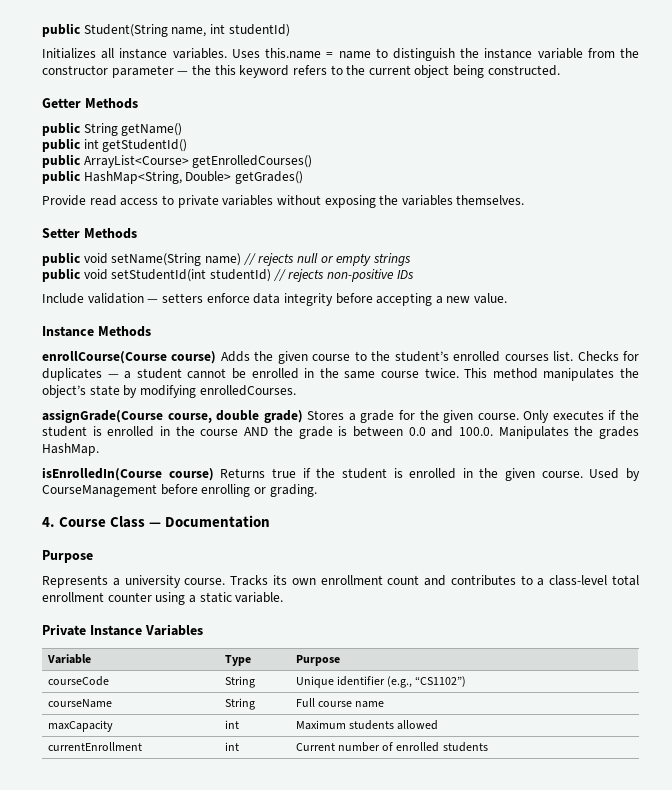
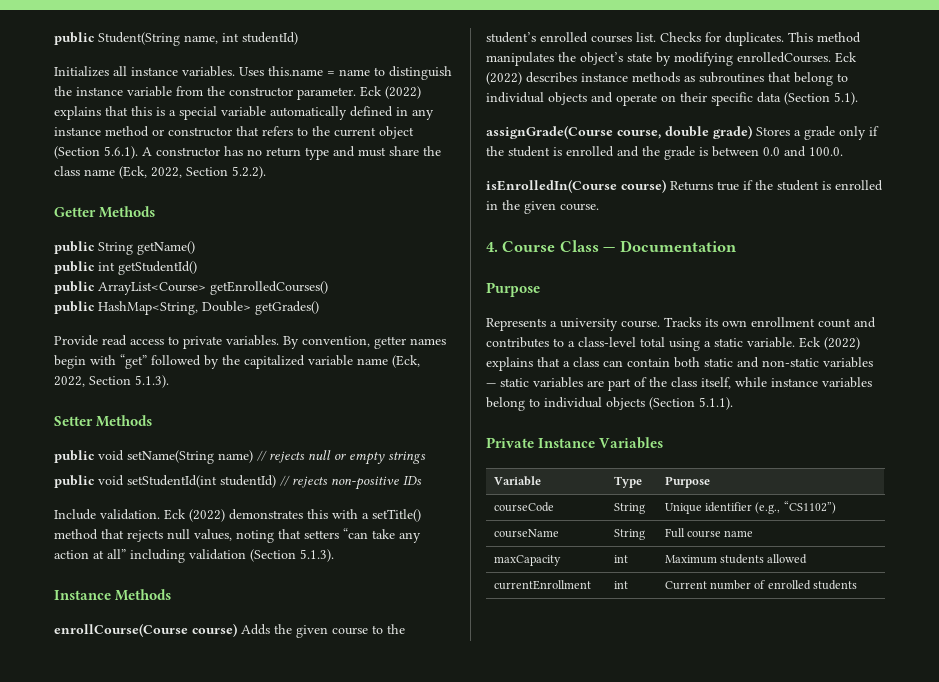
[111,65,290,78] parameter — the this keyword -> [297,86,421,100] [54,106,434,120] [54,126,259,137] parameter. Eck (2022) explains that this is a special variable automatically defined in any instance method or constructor that
[453,65,560,78] being constructed. -> [54,146,441,160] [54,166,266,179] (Section 5.6.1). A constructor has no return type and must share the class name (Eck, 2022, Section 5.2.2).
[222,195,525,208] variables without exposing the variables themselves. -> [226,335,446,349] [54,354,420,369] [54,375,169,388] variables. By convention, getter names begin with “get” followed by the capitalized variable name (Eck, 2022, Section 5.1.3).
[87,293,508,306] validation — setters enforce data integrity before accepting a new value. -> [100,509,421,522] [54,528,421,543] [54,549,334,563] validation. Eck (2022) demonstrates this with a setTitle() method that rejects null values, noting that setters “can take any action at all” including validation (Section 5.1.3).
[42,368,459,381] duplicates — a student cannot be enrolled in the same course twice. -> [725,32,784,46] duplicates.
(296, 390) none -> [835,52,857,63] [486,72,848,86] [486,92,858,106] Eck (2022) describes instance methods as subroutines that belong to individual objects and operate on their specific data (Section 5.1).
[398,410,639,423] [42,426,269,437] for the given course. Only executes if the student is enrolled in the course AND -> [839,126,879,140] [486,146,639,157] only if the student is enrolled and
[498,426,639,439] [42,443,99,456] Manipulates the grades HashMap. -> (843, 151) none
[589,468,641,481] [42,484,317,497] Used by CourseManagement before enrolling or grading. -> (599, 207) none
[42,592,152,602] enrollment counter -> (665, 342) none
(284, 597) none -> [799,337,860,350] [486,357,873,371] [486,377,872,391] [486,397,733,411] Eck (2022) explains that a class can contain both static and non-static variables — static variables are part of the class itself, while instance variables belong to individual objects (Section 5.1.1).

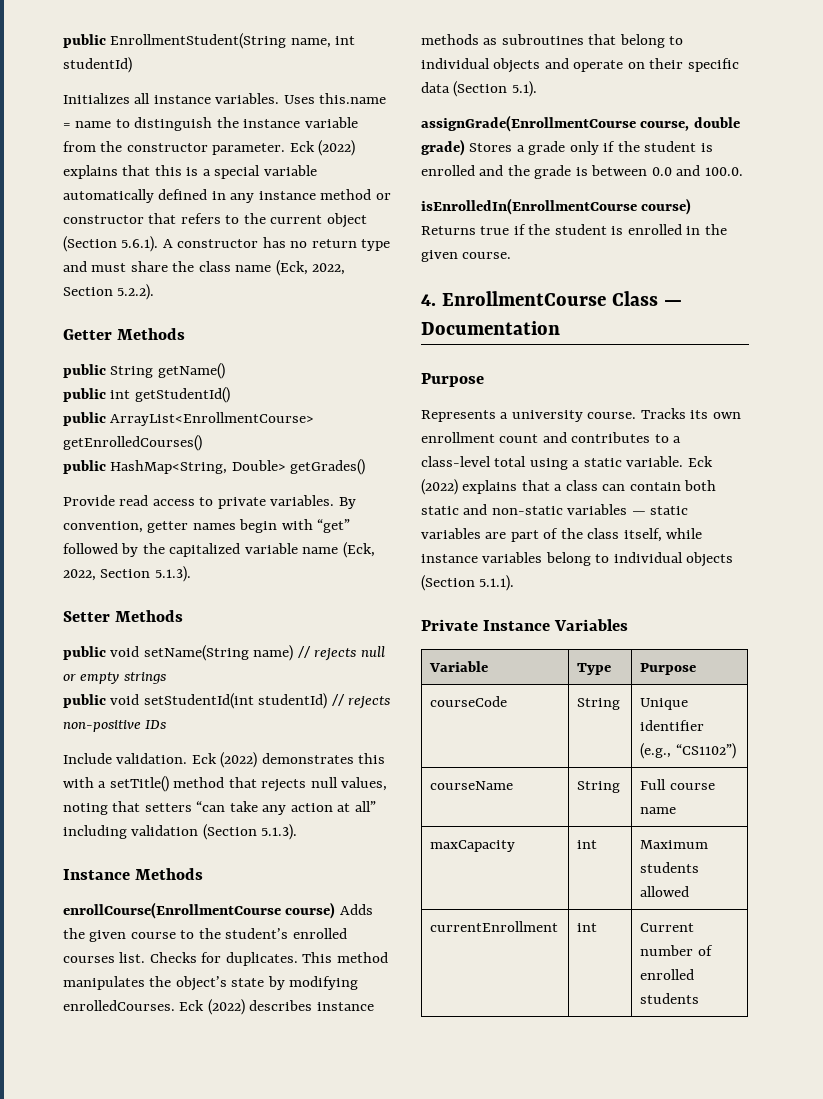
[54,32,180,46] public Student(String -> [63,33,287,49] public EnrollmentStudent(String
[98,282,206,295] ArrayList<Course> -> [110,412,315,426] ArrayList<EnrollmentCourse>
[54,623,188,637] enrollCourse(Course -> [63,902,281,919] enrollCourse(EnrollmentCourse
[486,125,613,139] assignGrade(Course -> [421,115,636,132] assignGrade(EnrollmentCourse
[486,179,617,193] isEnrolledIn(Course -> [421,198,637,215] isEnrolledIn(EnrollmentCourse
[502,241,556,252] Course -> [441,291,606,306] EnrollmentCourse

